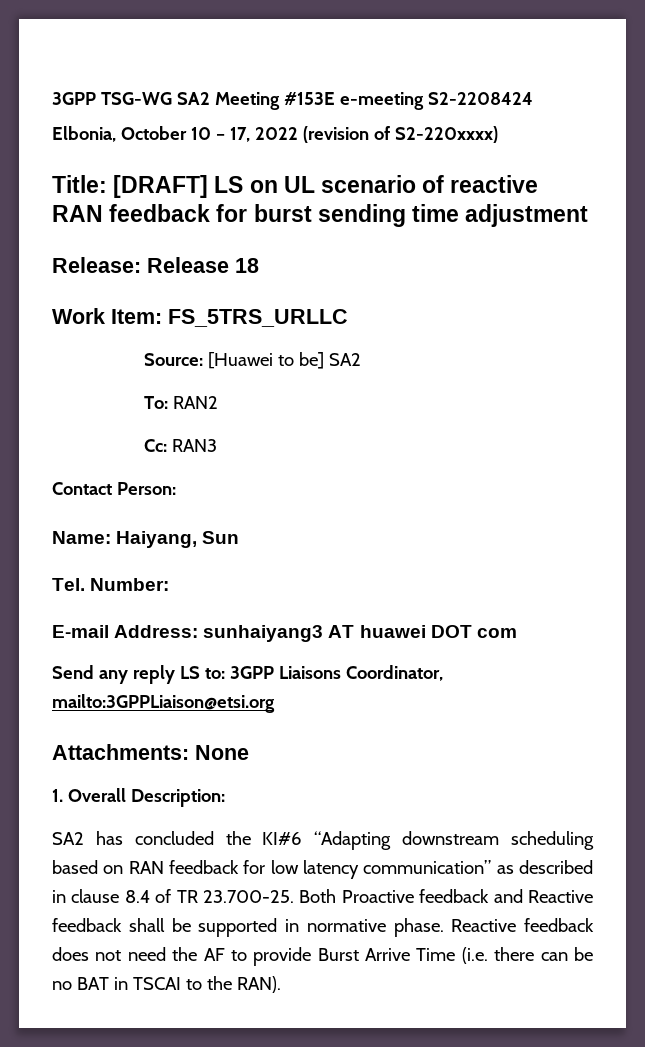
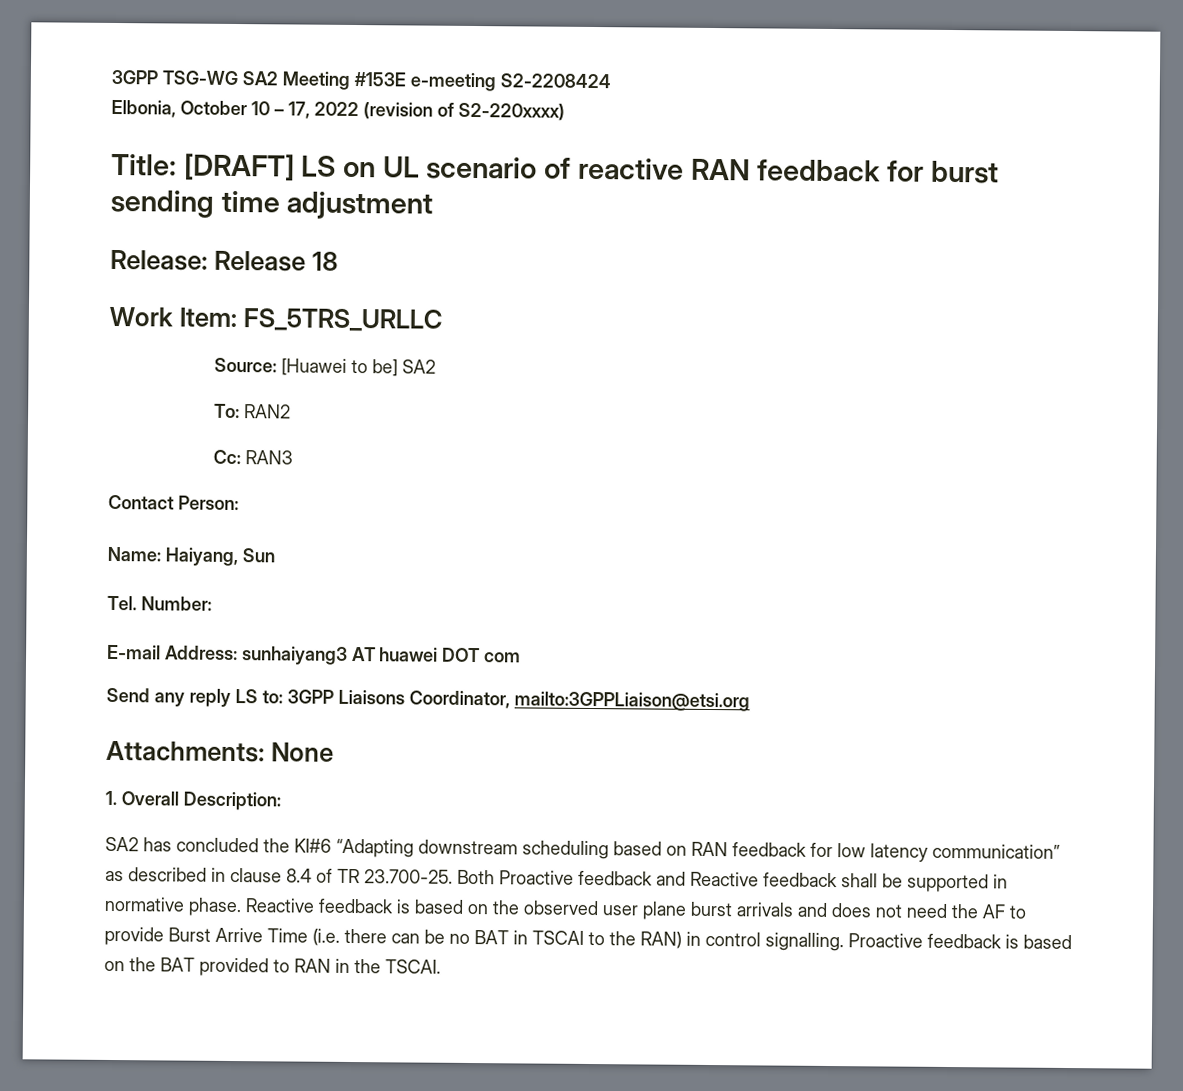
(594, 925) none -> [396,899,828,920] is based on the observed user plane burst arrivals and
[236,976,281,993] RAN). -> [640,931,1072,952] [104,957,441,977] RAN) in control signalling. Proactive feedback is based on the BAT provided to RAN in the TSCAI.

